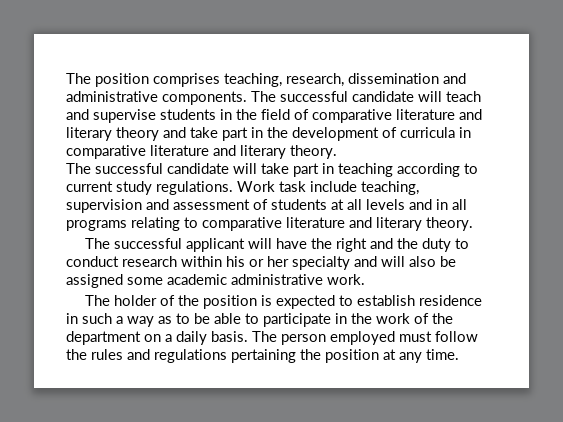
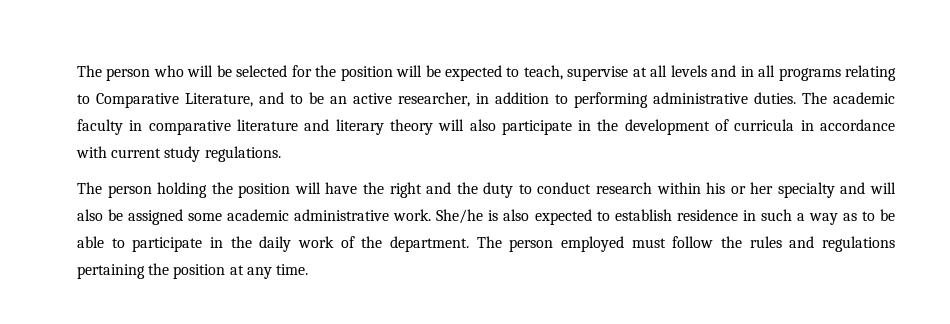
[66,73,466,87] [66,91,481,105] [66,109,482,123] [66,127,471,141] [66,145,337,159] [66,163,478,177] [66,181,419,195] [66,199,327,213] The position comprises teaching, research, dissemination and administrative components. The successful candidate will teach and supervise students in the field of comparative literature and literary theory and take part in the development of curricula in comparative literature and literary theory. // The successful candidate will take part in teaching according to current study regulations. Work task include teaching, supervision and assessment of students -> [77,65,629,81] The person who will be selected for the position will be expected to teach, supervise
[202,217,473,231] [85,238,246,252] comparative literature and literary theory. // The successful applicant -> [96,92,895,108] [77,119,895,135] [76,146,281,162] [77,182,291,198] Comparative Literature, and to be an active researcher, in addition to performing administrative duties. The academic faculty in comparative literature and literary theory will also participate in the development of curricula in accordance with current study regulations. // The person holding the position
[85,295,273,309] // The holder of the position is -> [436,209,530,224] She/he is also
(372, 318) none -> [259,236,292,252] daily
[66,331,248,345] department on a daily basis. -> [390,236,469,252] department.

